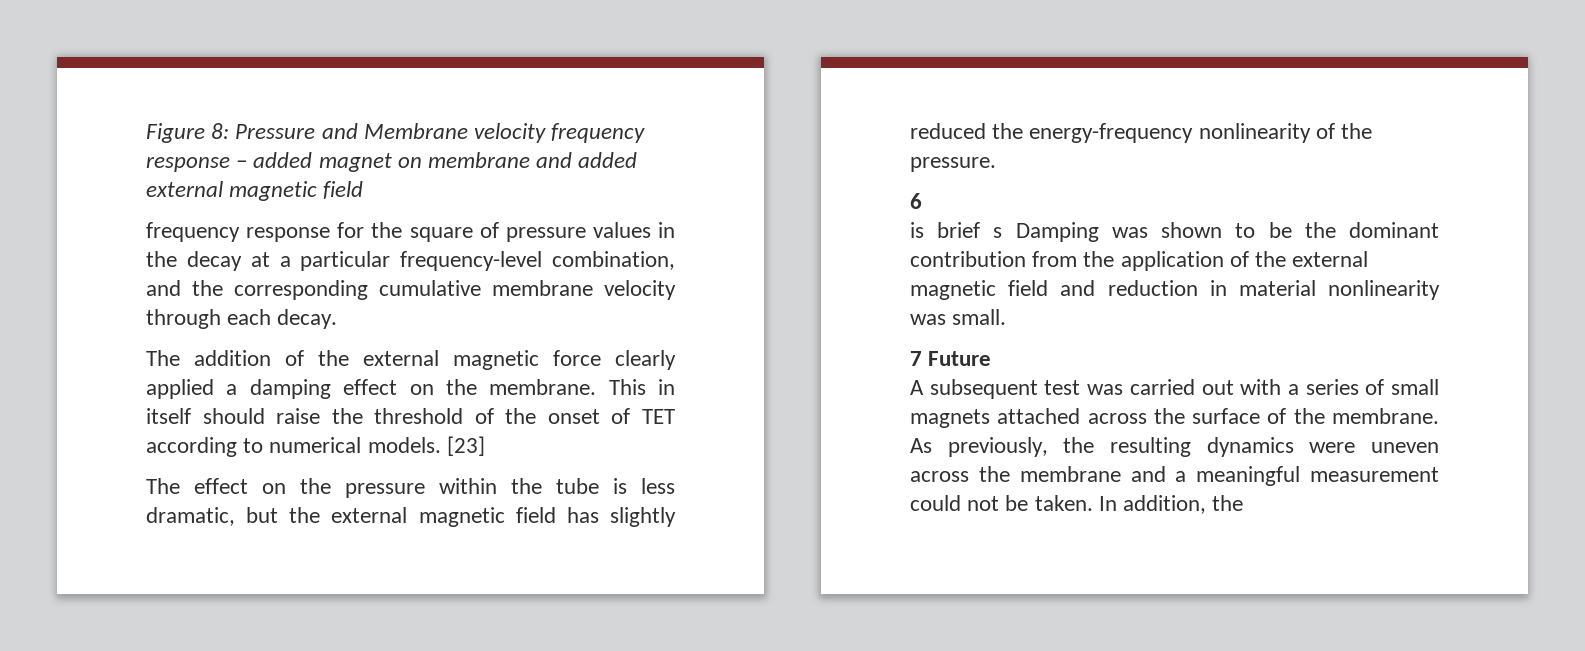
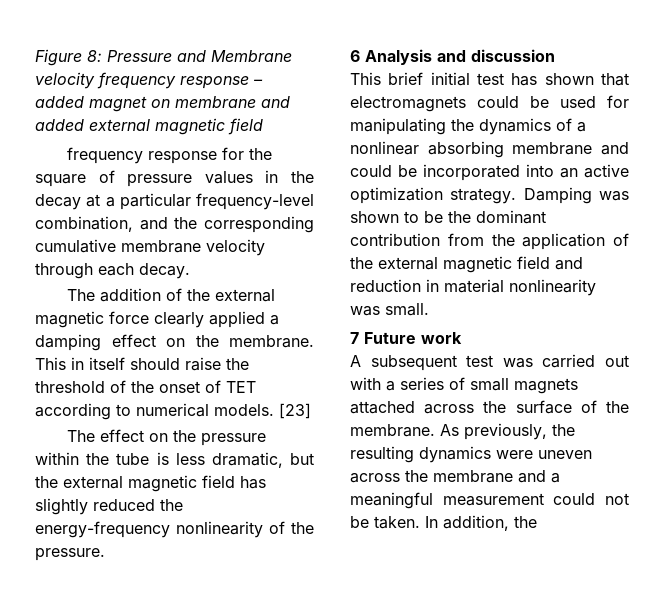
[910,222,1003,238] // is brief s -> [365,49,555,65] [350,72,629,86] [350,95,629,112] [350,118,586,135] [350,141,629,158] [350,164,629,181] [350,187,517,204] Analysis and discussion // This brief initial test has shown that electromagnets could be used for manipulating the dynamics of a nonlinear absorbing membrane and could be incorporated into an active optimization strategy.
(992, 358) none -> [421,332,462,344] work

